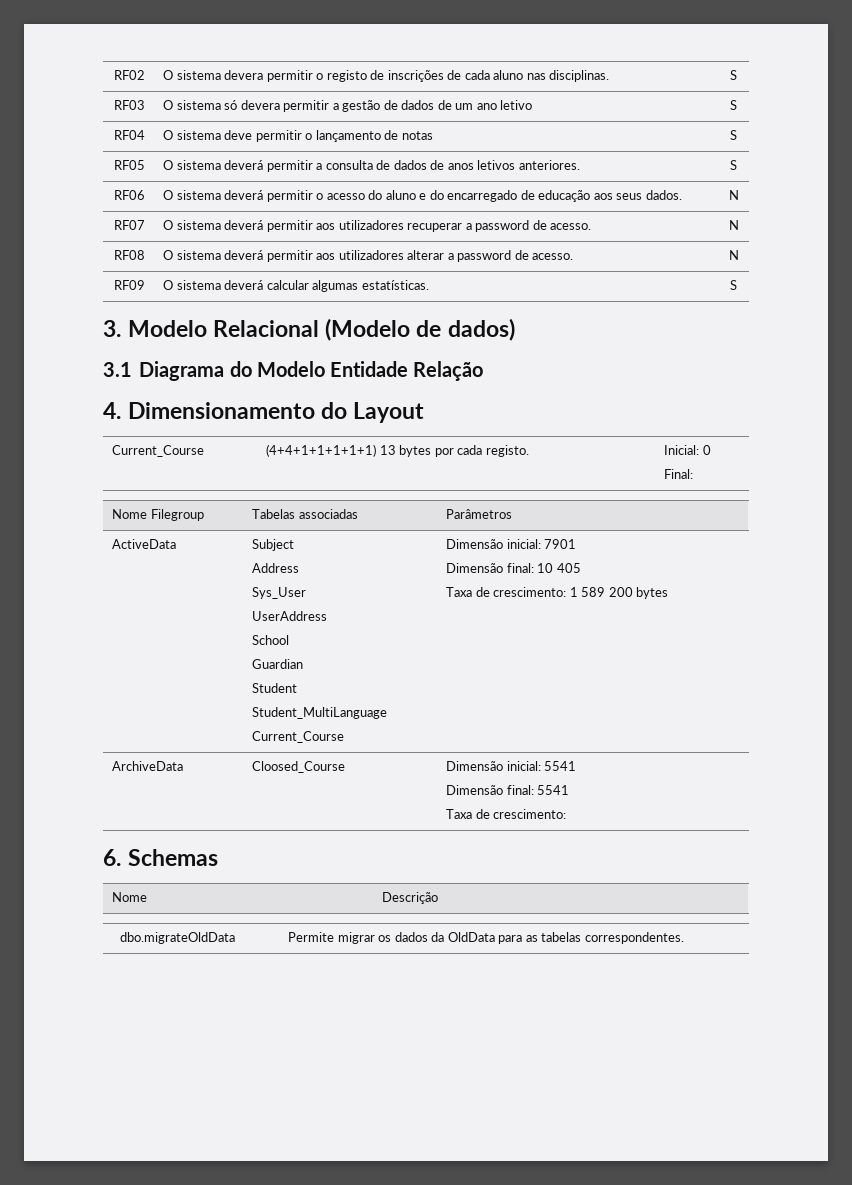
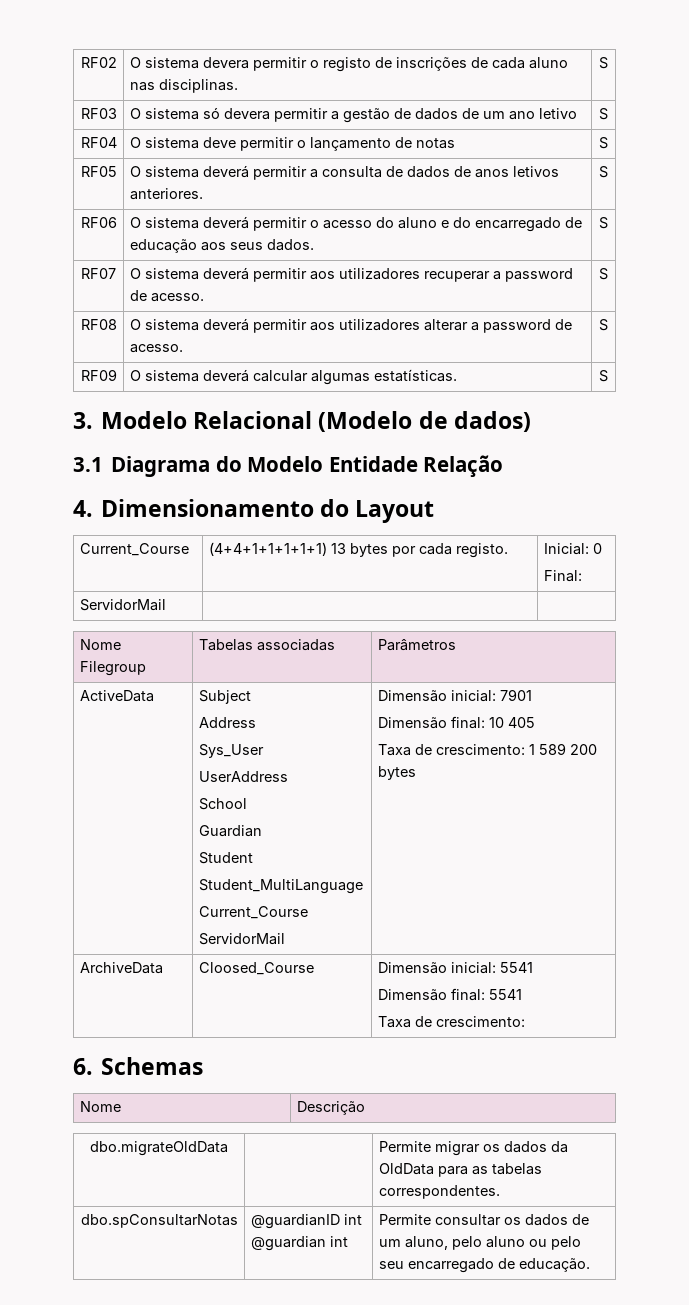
[728,190,739,200] N -> [599,217,608,229] S
[728,220,739,230] N -> [599,268,608,280] S
[728,250,739,260] N -> [599,319,608,331] S
(694, 474) none -> [79,599,166,611] // ServidorMail | |
(345, 737) none -> [198,933,285,945] // ServidorMail
(684, 938) none -> [80,1214,238,1228] [250,1214,362,1229] [250,1236,348,1251] [378,1214,589,1226] [378,1236,581,1250] [378,1258,590,1273] // dbo.spConsultarNotas | @guardianID int @guardian int | Permite consultar os dados de um aluno, pelo aluno ou pelo seu encarregado de educação.

